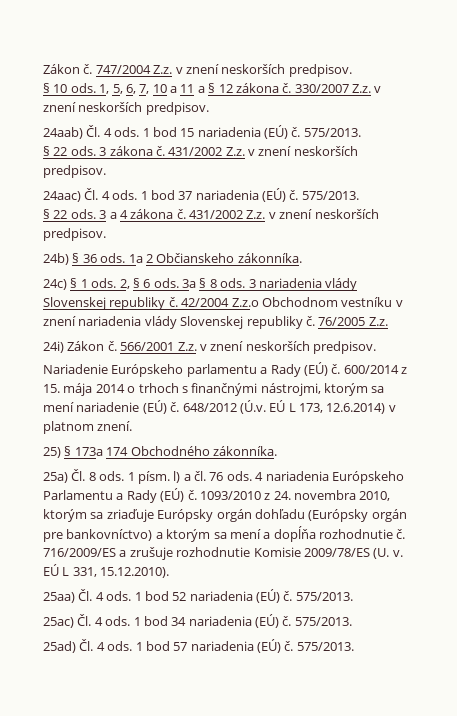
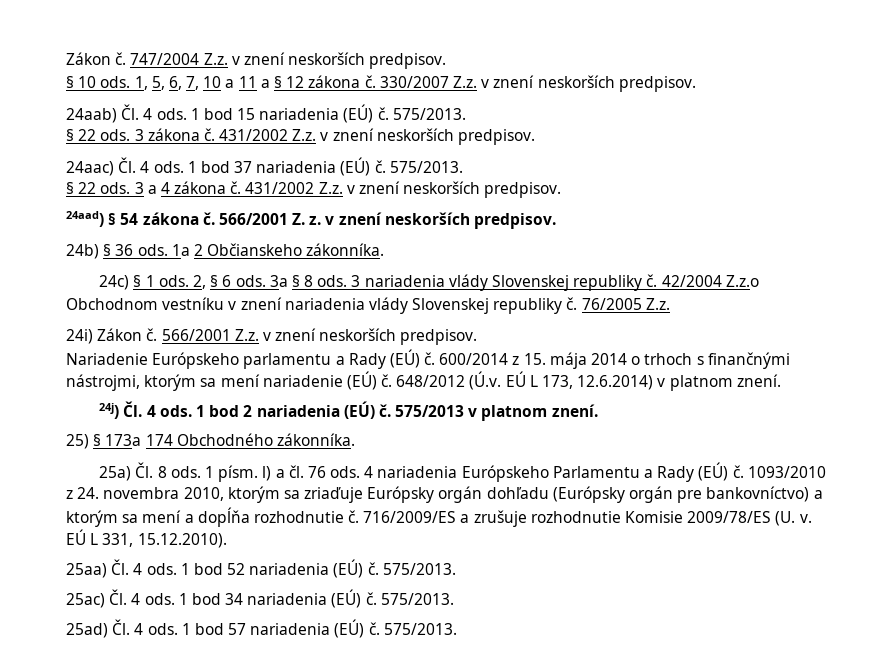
(106, 234) none -> [66,211,557,229] // 24aad) § 54 zákona č. 566/2001 Z. z. v znení neskorších predpisov.
(133, 426) none -> [99,401,598,421] // 24j) Čl. 4 ods. 1 bod 2 nariadenia (EÚ) č. 575/2013 v platnom znení.

